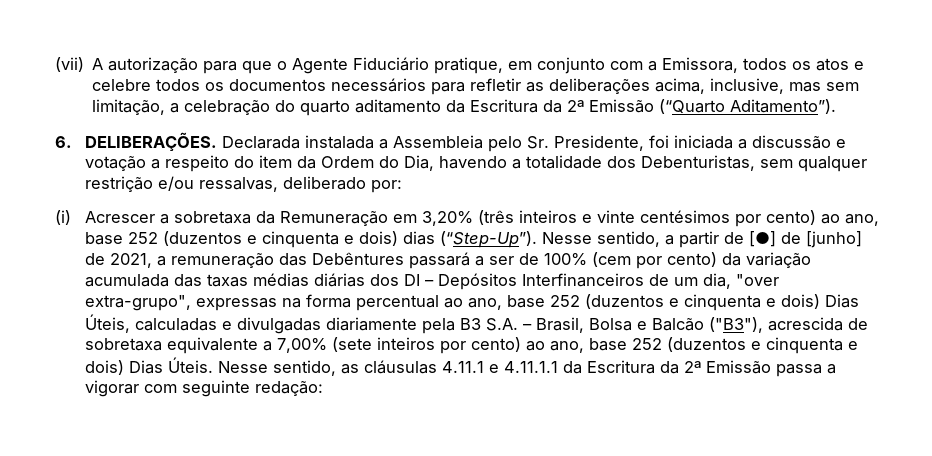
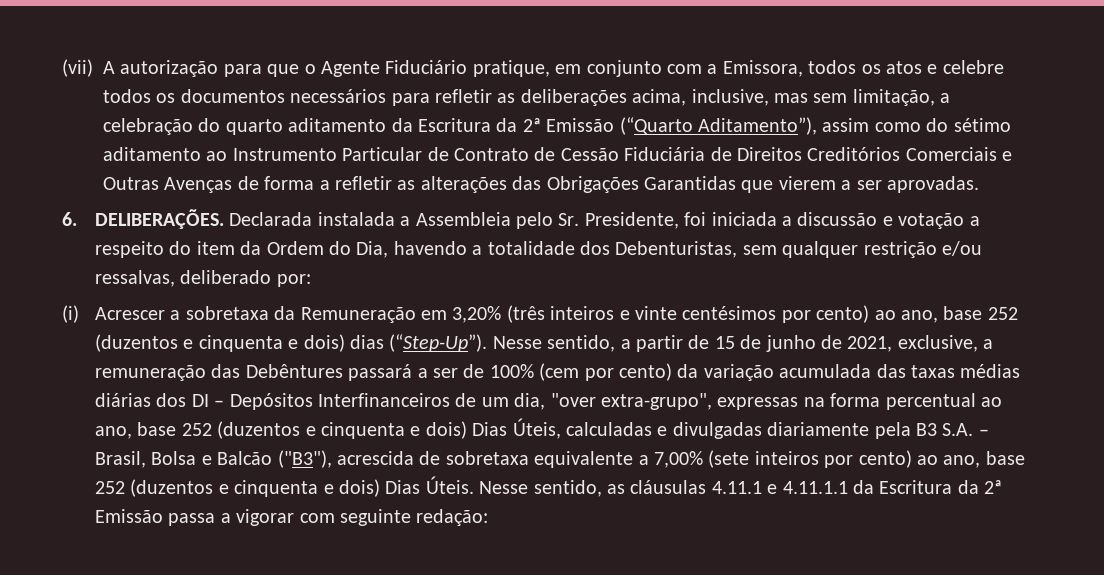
[730,99,837,114] Aditamento”). -> [697,117,1011,135] [103,147,1013,161] [103,176,979,193] Aditamento”), assim como do sétimo aditamento ao Instrumento Particular de Contrato de Cessão Fiduciária de Direitos Creditórios Comerciais e Outras Avenças de forma a refletir as alterações das Obrigações Garantidas que vierem a ser aprovadas.
[749,231,863,248] [●] de [junho] -> [714,335,816,352] 15 de junho
(153, 260) none -> [897,335,978,352] exclusive,

